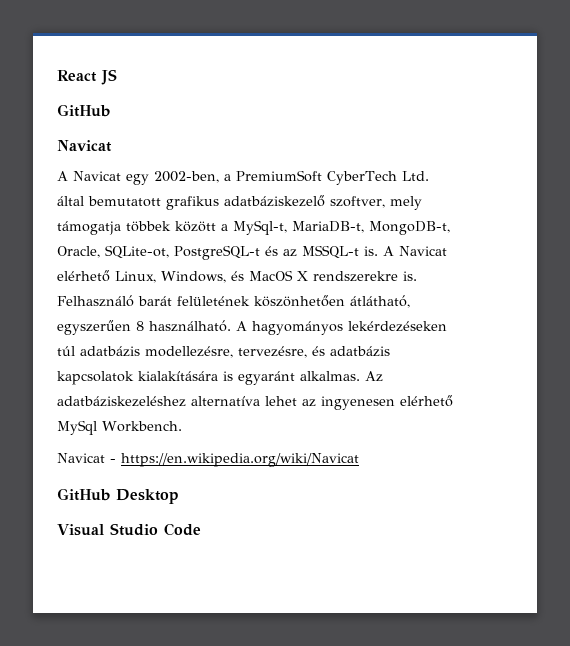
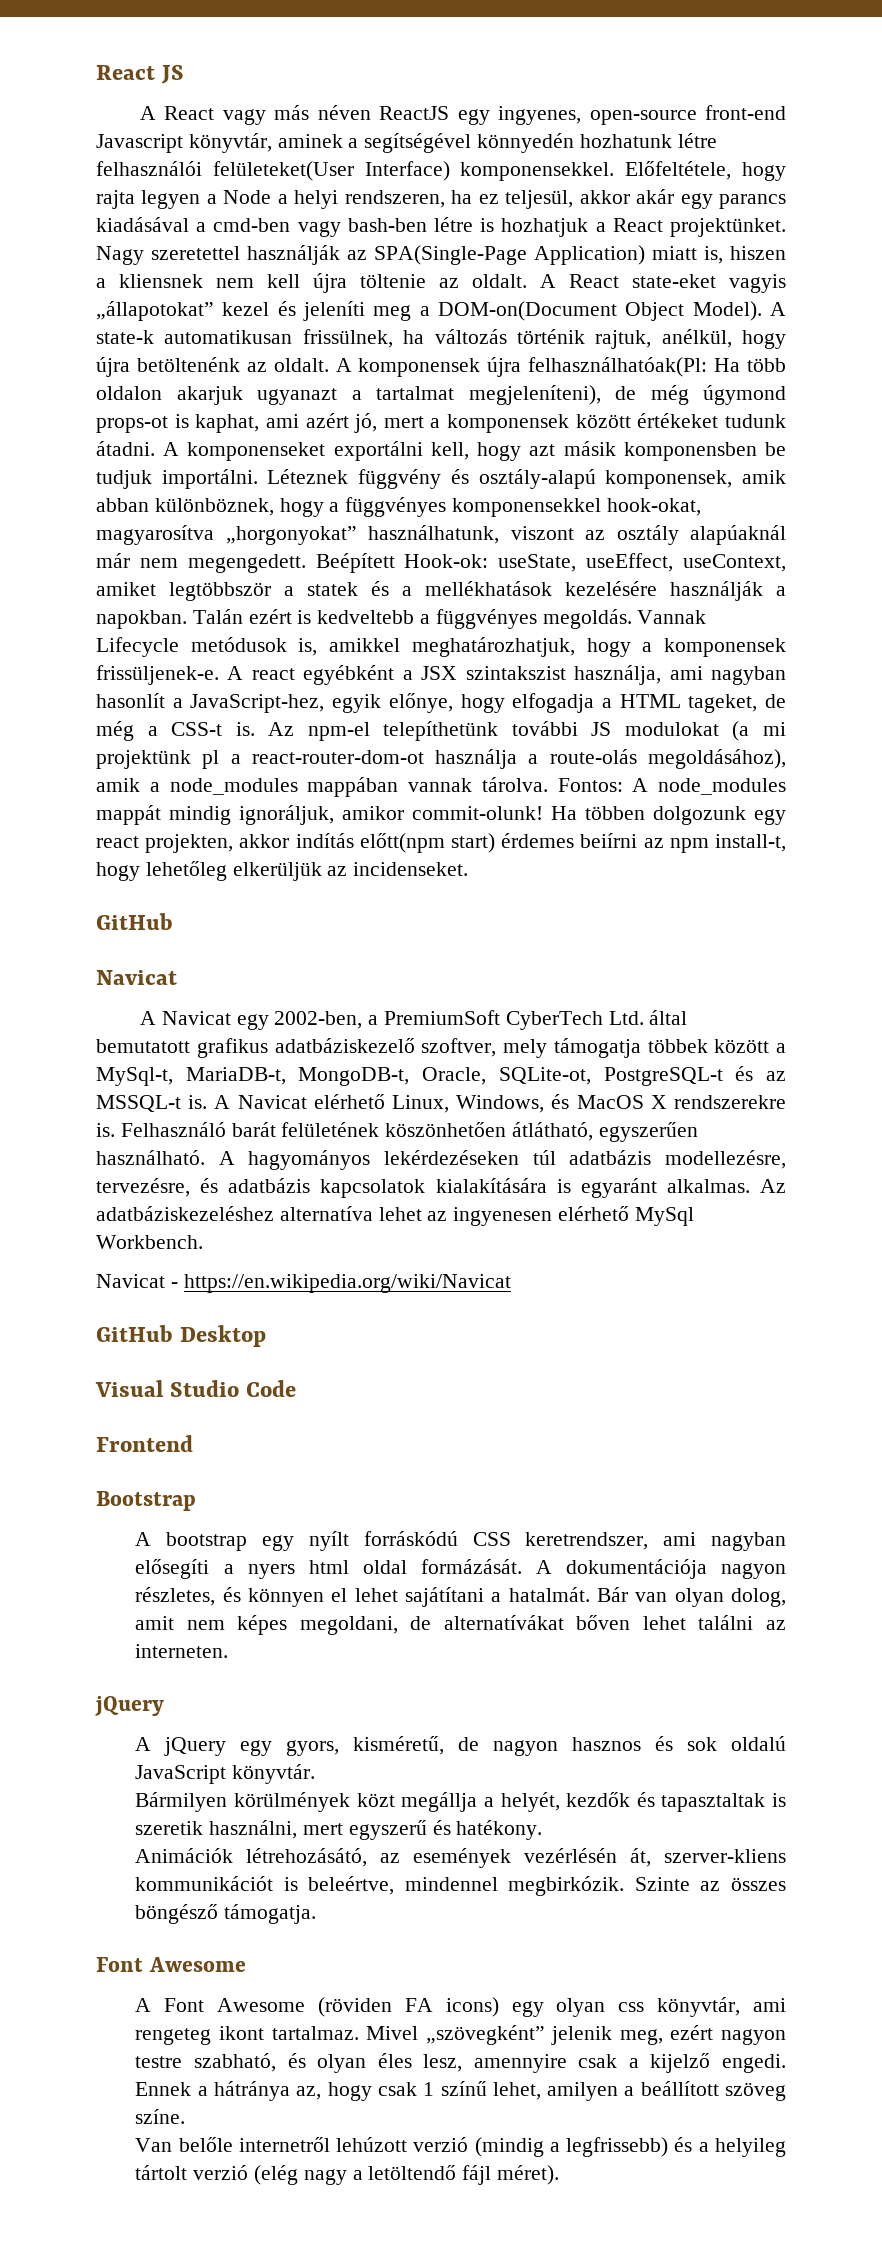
(117, 77) none -> [140,105,787,125] [96,133,717,153] [96,161,786,181] [96,189,786,209] [96,217,786,237] [96,245,786,265] [96,273,786,293] [96,301,787,321] [96,329,786,349] [96,357,787,377] [96,385,786,405] [96,413,786,433] [96,441,786,461] [96,469,786,489] [96,497,701,517] [96,525,786,545] [96,553,786,573] [96,581,786,601] [96,609,707,629] [96,637,786,657] [96,665,787,685] [96,693,786,713] [96,721,786,741] [96,749,787,769] [96,777,786,797] [96,805,786,825] [96,833,786,853] [96,861,469,881] // A React vagy más néven ReactJS egy ingyenes, open-source front-end Javascript könyvtár, aminek a segítségével könnyedén hozhatunk létre felhasználói felületeket(User Interface) komponensekkel. Előfeltétele, hogy rajta legyen a Node a helyi rendszeren, ha ez teljesül, akkor akár egy parancs kiadásával a cmd-ben vagy bash-ben létre is hozhatjuk a React projektünket. Nagy szeretettel használják az SPA(Single-Page Application) miatt is, hiszen a kliensnek nem kell újra töltenie az oldalt. A React state-eket vagyis „állapotokat” kezel és jeleníti meg a DOM-on(Document Object Model). A state-k automatikusan frissülnek, ha változás történik rajtuk, anélkül, hogy újra betöltenénk az oldalt. A komponensek újra felhasználhatóak(Pl: Ha több oldalon akarjuk ugyanazt a tartalmat megjeleníteni), de még úgymond props-ot is kaphat, ami azért jó, mert a komponensek között értékeket tudunk átadni. A komponenseket exportálni kell, hogy azt másik komponensben be tudjuk importálni. Léteznek függvény és osztály-alapú komponensek, amik abban különböznek, hogy a függvényes komponensekkel hook-okat, magyarosítva „horgonyokat” használhatunk, viszont az osztály alapúaknál már nem megengedett. Beépített Hook-ok: useState, useEffect, useContext, amiket legtöbbször a statek és a mellékhatások kezelésére használják a napokban. Talán ezért is kedveltebb a függvényes megoldás. Vannak Lifecycle metódusok is, amikkel meghatározhatjuk, hogy a komponensek frissüljenek-e. A react egyébként a JSX szintakszist használja, ami nagyban hasonlít a JavaScript-hez, egyik előnye, hogy elfogadja a HTML tageket, de még a CSS-t is. Az npm-el telepíthetünk további JS modulokat (a mi projektünk pl a react-router-dom-ot használja a route-olás megoldásához), amik a node_modules mappában vannak tárolva. Fontos: A node_modules mappát mindig ignoráljuk, amikor commit-olunk! Ha többen dolgozunk egy react projekten, akkor indítás előtt(npm start) érdemes beiírni az npm install-t, hogy lehetőleg elkerüljük az incidenseket.
[136,321,144,331] 8 -> (698, 1132) none
(201, 529) none -> [96,1435,193,1452] [96,1491,196,1511] [135,1531,786,1551] [135,1559,786,1579] [135,1587,786,1607] [135,1615,786,1635] [135,1644,229,1658] [95,1696,164,1716] [135,1736,787,1756] [135,1764,316,1784] [135,1792,786,1812] [135,1820,543,1840] [135,1848,787,1868] [135,1876,786,1896] [135,1904,317,1924] [96,1957,246,1972] [135,1997,786,2017] [135,2025,787,2045] [135,2053,786,2073] [135,2081,787,2101] [135,2109,186,2124] [135,2137,786,2157] [135,2165,560,2185] // Frontend // Bootstrap // A bootstrap egy nyílt forráskódú CSS keretrendszer, ami nagyban elősegíti a nyers html oldal formázását. A dokumentációja nagyon részletes, és könnyen el lehet sajátítani a hatalmát. Bár van olyan dolog, amit nem képes megoldani, de alternatívákat bőven lehet találni az interneten. // jQuery // A jQuery egy gyors, kisméretű, de nagyon hasznos és sok oldalú JavaScript könyvtár. // Bármilyen körülmények közt megállja a helyét, kezdők és tapasztaltak is szeretik használni, mert egyszerű és hatékony. // Animációk létrehozásátó, az események vezérlésén át, szerver-kliens kommunikációt is beleértve, mindennel megbirkózik. Szinte az összes böngésző támogatja. // Font Awesome // A Font Awesome (röviden FA icons) egy olyan css könyvtár, ami rengeteg ikont tartalmaz. Mivel „szövegként” jelenik meg, ezért nagyon testre szabható, és olyan éles lesz, amennyire csak a kijelző engedi. Ennek a hátránya az, hogy csak 1 színű lehet, amilyen a beállított szöveg színe. // Van belőle internetről lehúzott verzió (mindig a legfrissebb) és a helyileg tártolt verzió (elég nagy a letöltendő fájl méret).

